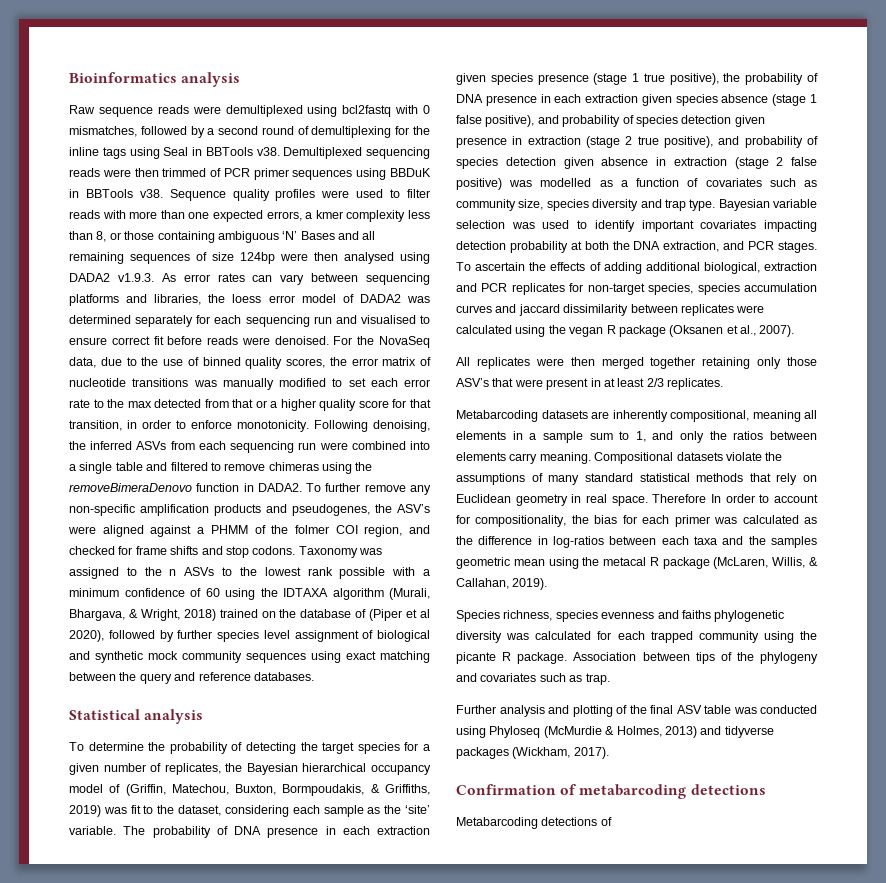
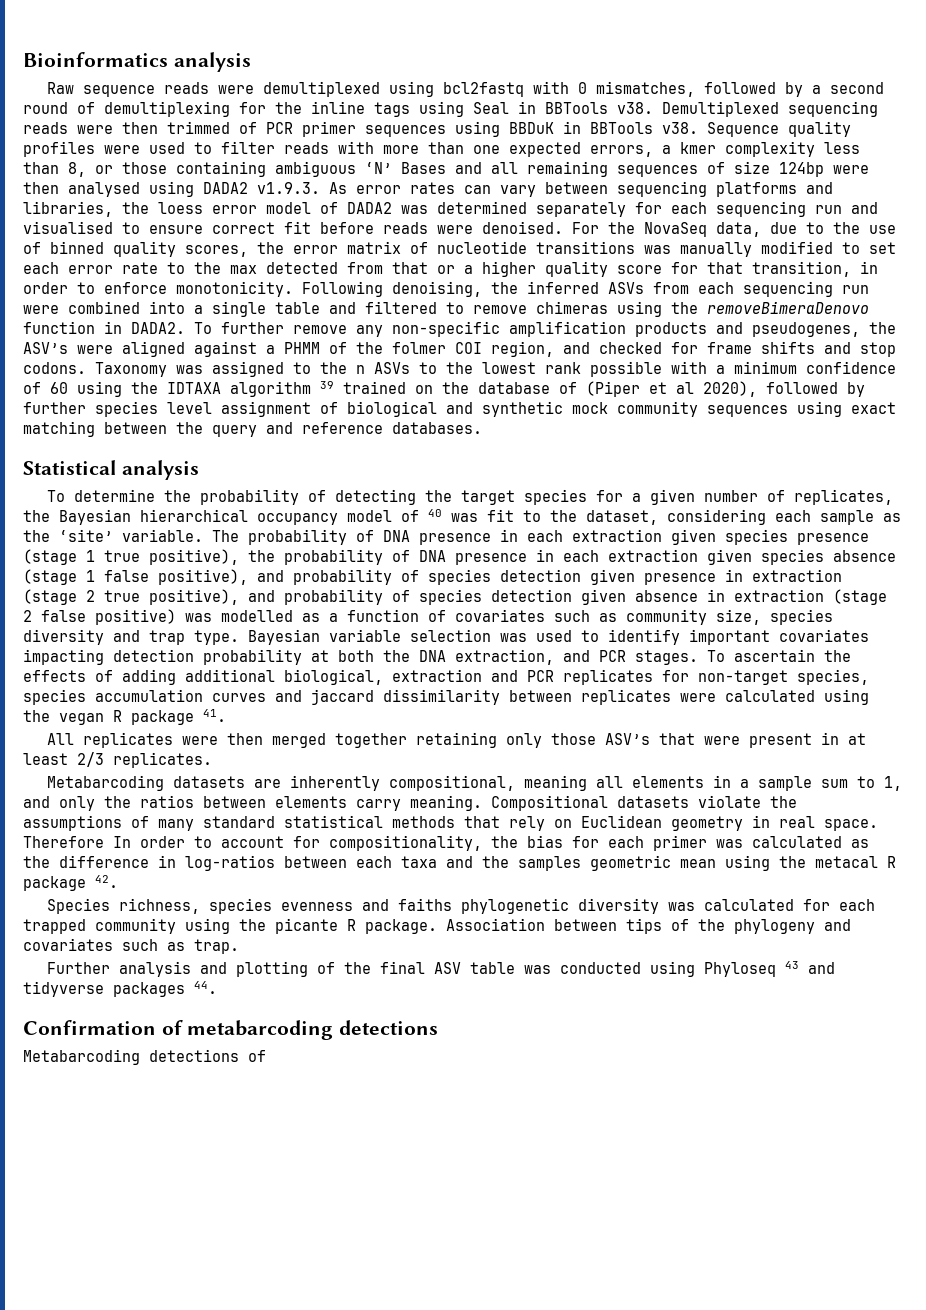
[389,588,430,600] [69,609,216,621] (Murali, Bhargava, & Wright, 2018) -> [320,381,334,389] 39
[125,784,430,796] [69,805,101,817] (Griffin, Matechou, Buxton, Bormpoudakis, & Griffiths, 2019) -> [428,509,442,517] 40
[669,325,795,337] (Oksanen et al., 2007). -> [203,709,226,722] 41.
[713,557,818,569] [456,578,548,590] (McLaren, Willis, & Callahan, 2019). -> [95,875,118,888] 42.
[543,726,697,738] (McMurdie & Holmes, 2013) -> [784,961,799,969] 43
[512,747,609,759] (Wickham, 2017). -> [194,981,217,994] 44.

